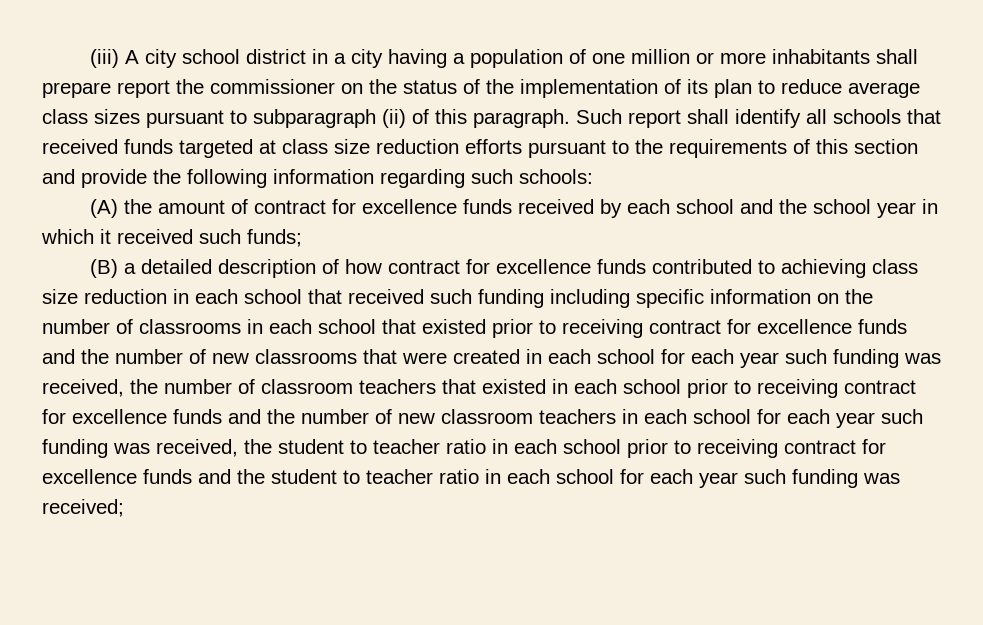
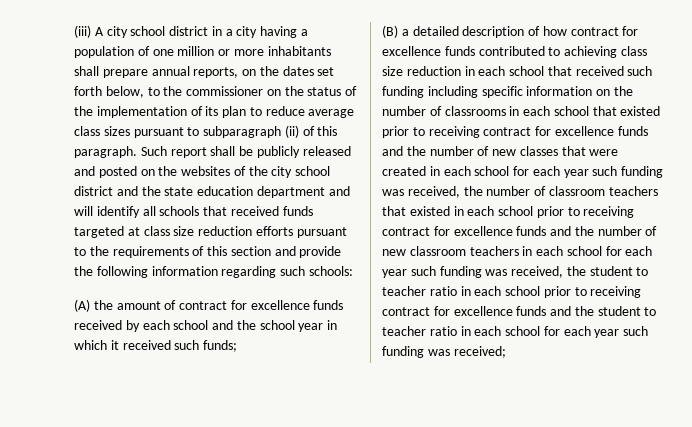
[117,80,170,98] report -> [151,66,335,78] [74,86,160,98] annual reports, on the dates set forth below, to
(729, 116) none -> [239,146,351,158] [74,166,331,178] [74,186,350,198] [74,206,93,216] be publicly released and posted on the websites of the city school district and the state education department and will
[255,349,357,364] classrooms -> [519,146,558,156] classes

